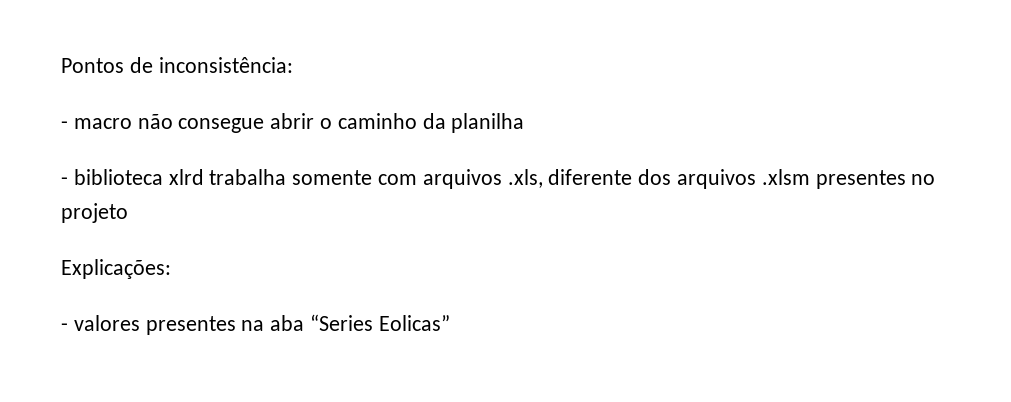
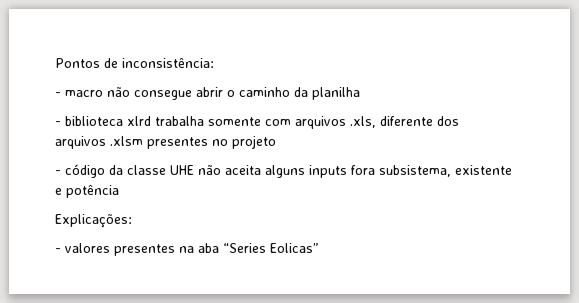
(128, 213) none -> [55,164,512,178] [55,184,119,198] // - código da classe UHE não aceita alguns inputs fora subsistema, existente e potência

